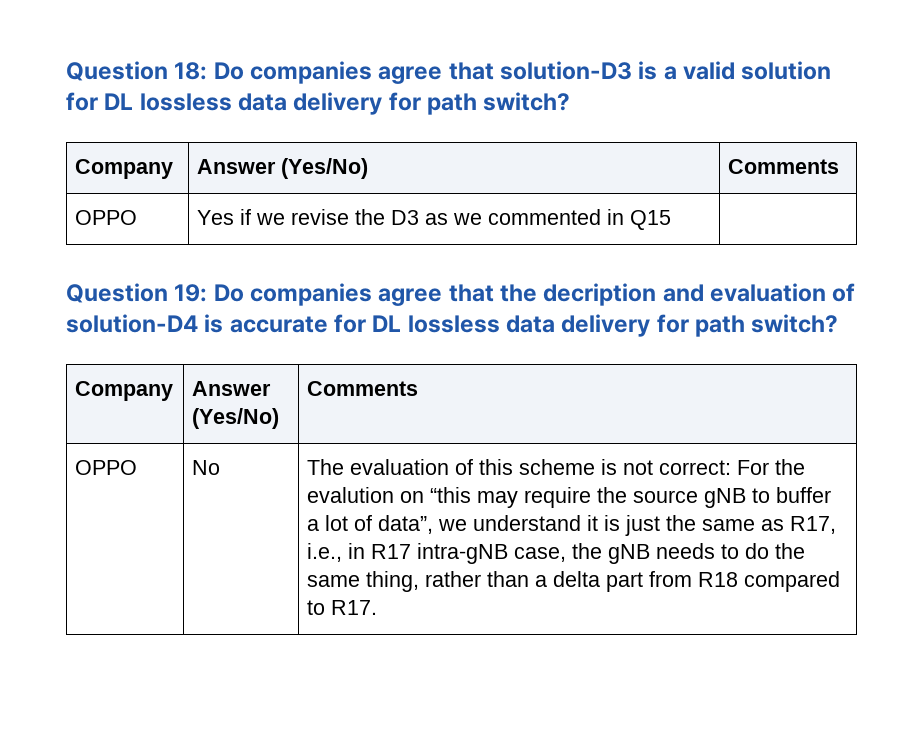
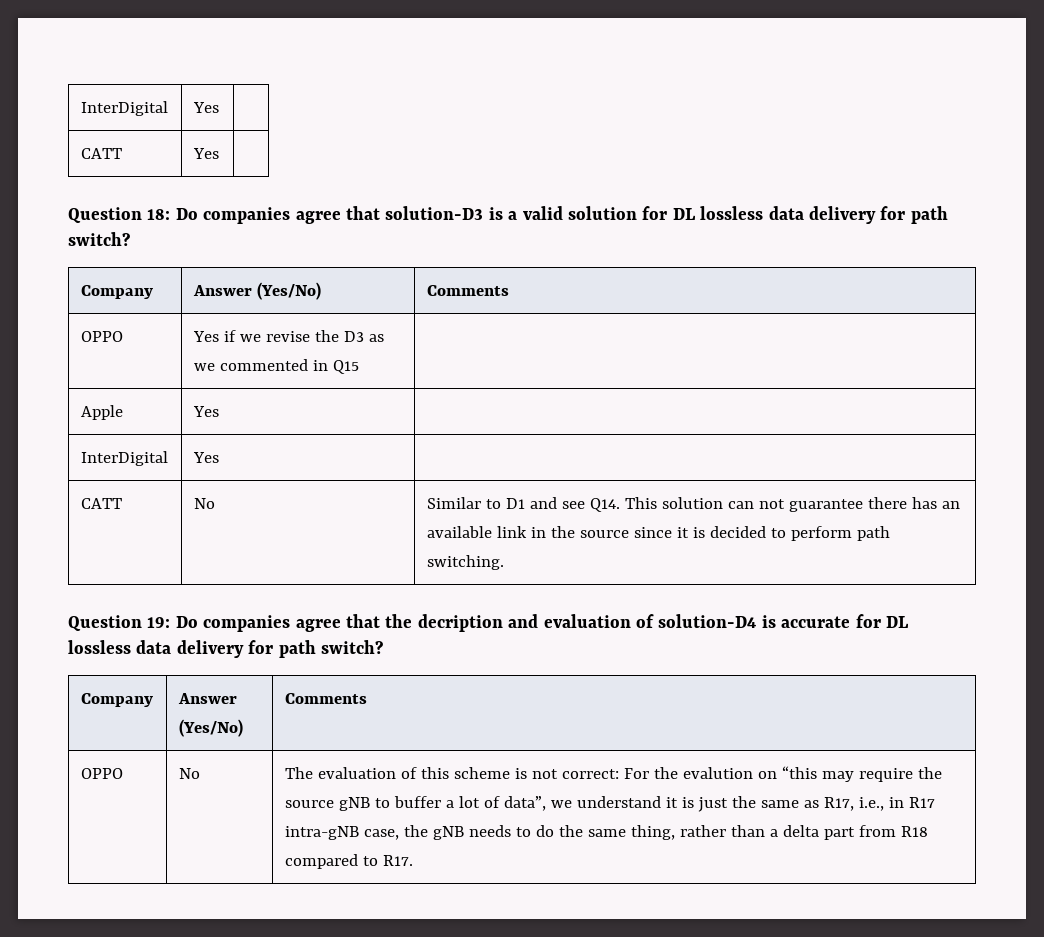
(66, 71) none -> [80,101,168,116] [192,102,219,113] [80,148,122,159] [192,148,219,159] InterDigital | Yes | // CATT | Yes | //
(672, 220) none -> [80,405,123,420] [192,406,219,417] [80,451,168,466] [192,452,219,463] [80,498,122,509] [193,498,215,509] [426,497,960,512] [426,526,890,541] [426,555,504,570] // Apple | Yes | // InterDigital | Yes | // CATT | No | Similar to D1 and see Q14. This solution can not guarantee there has an available link in the source since it is decided to perform path switching.

